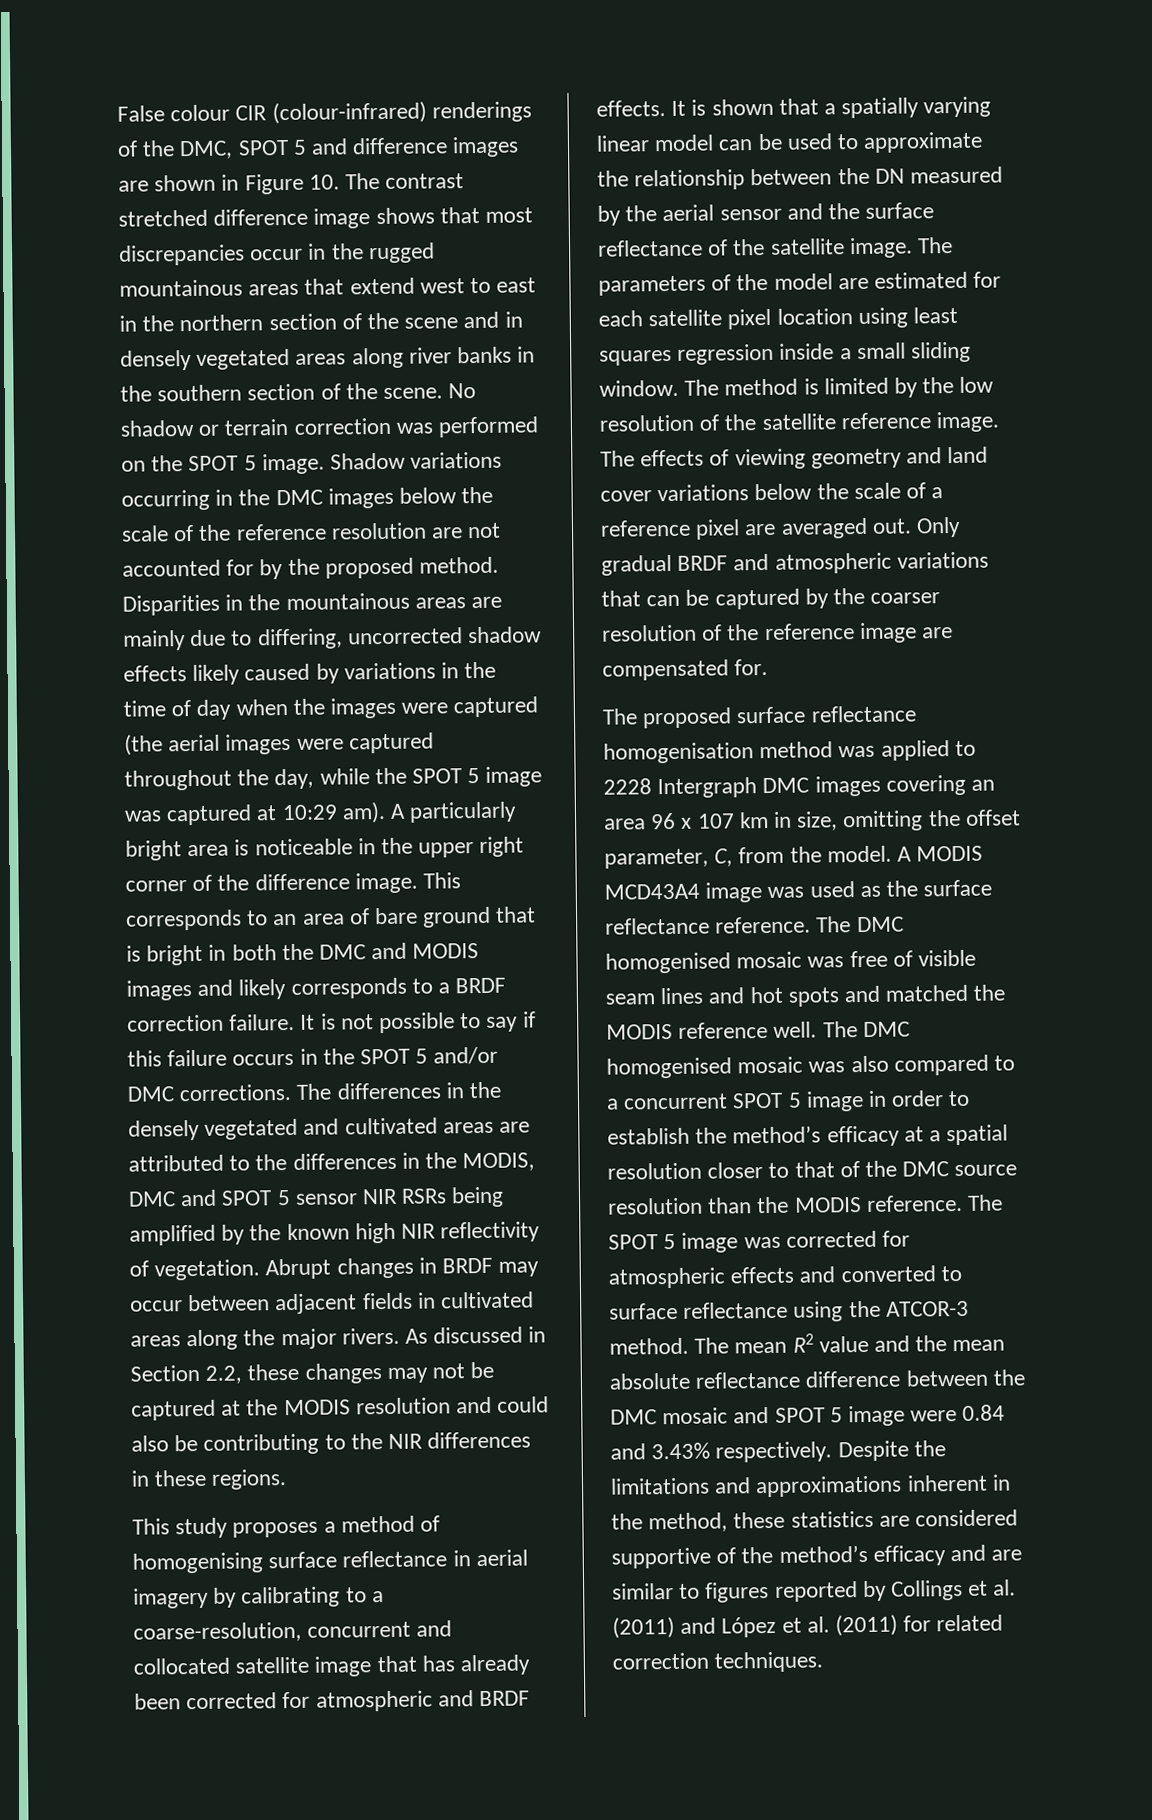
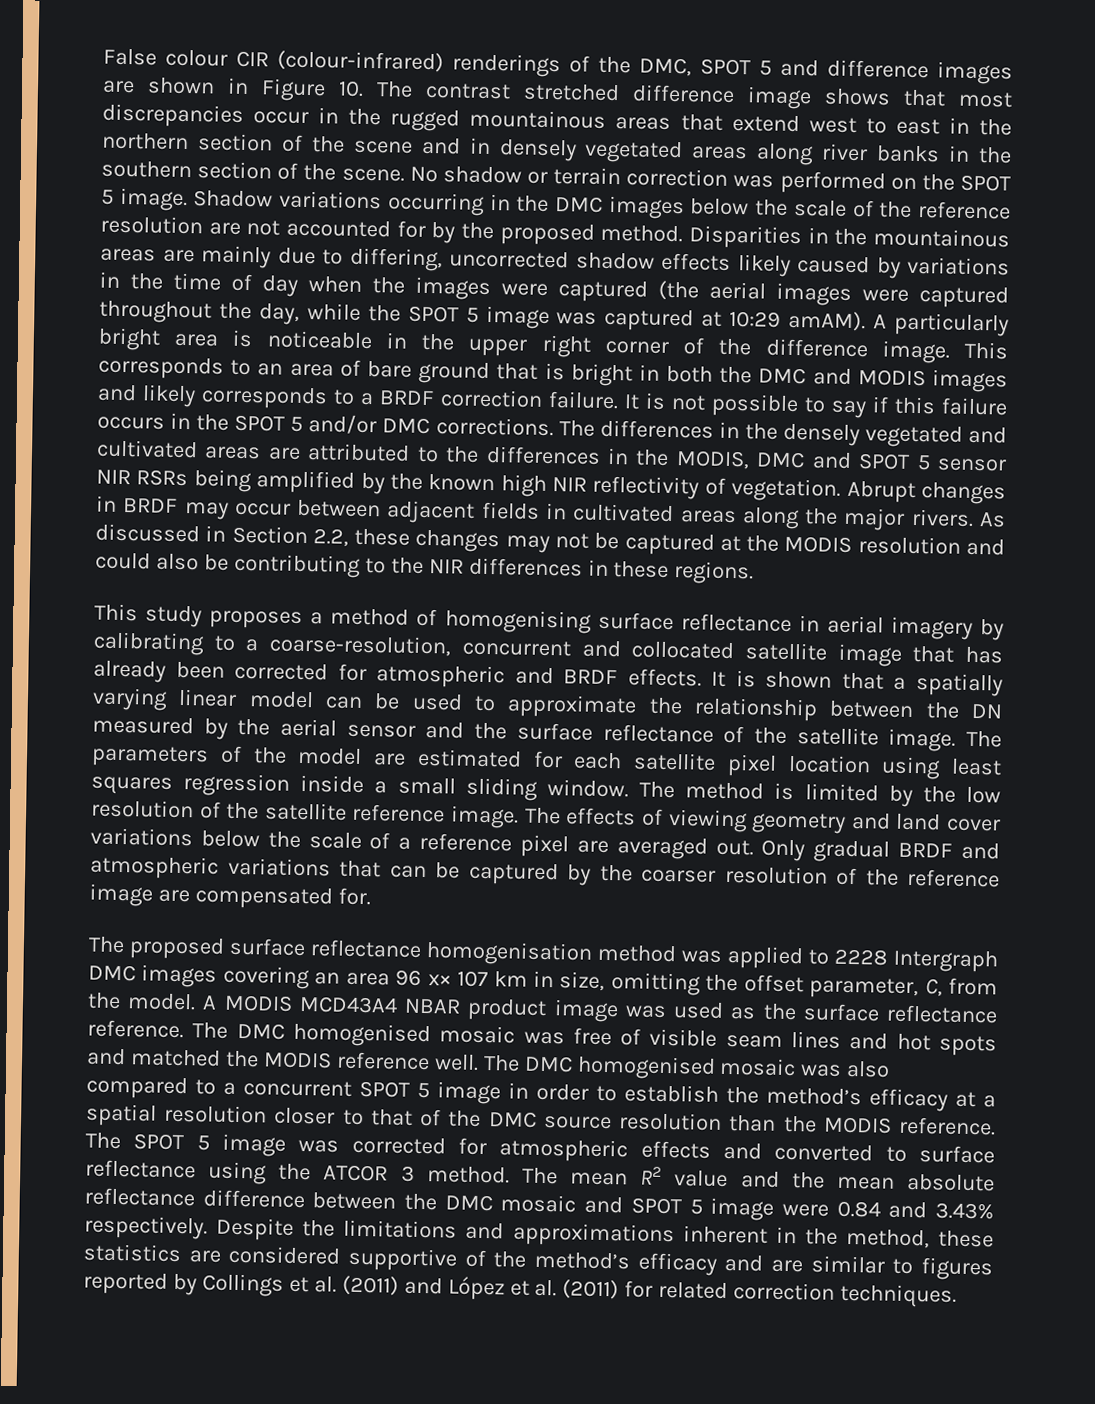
[341,801,386,824] am). -> [788,310,867,332] amAM).
[681,817,693,829] x -> [427,974,452,986] x×
(700, 891) none -> [404,998,548,1022] NBAR product
[885,1300,969,1317] ATCOR-3 -> [323,1164,415,1182] ATCOR 3

